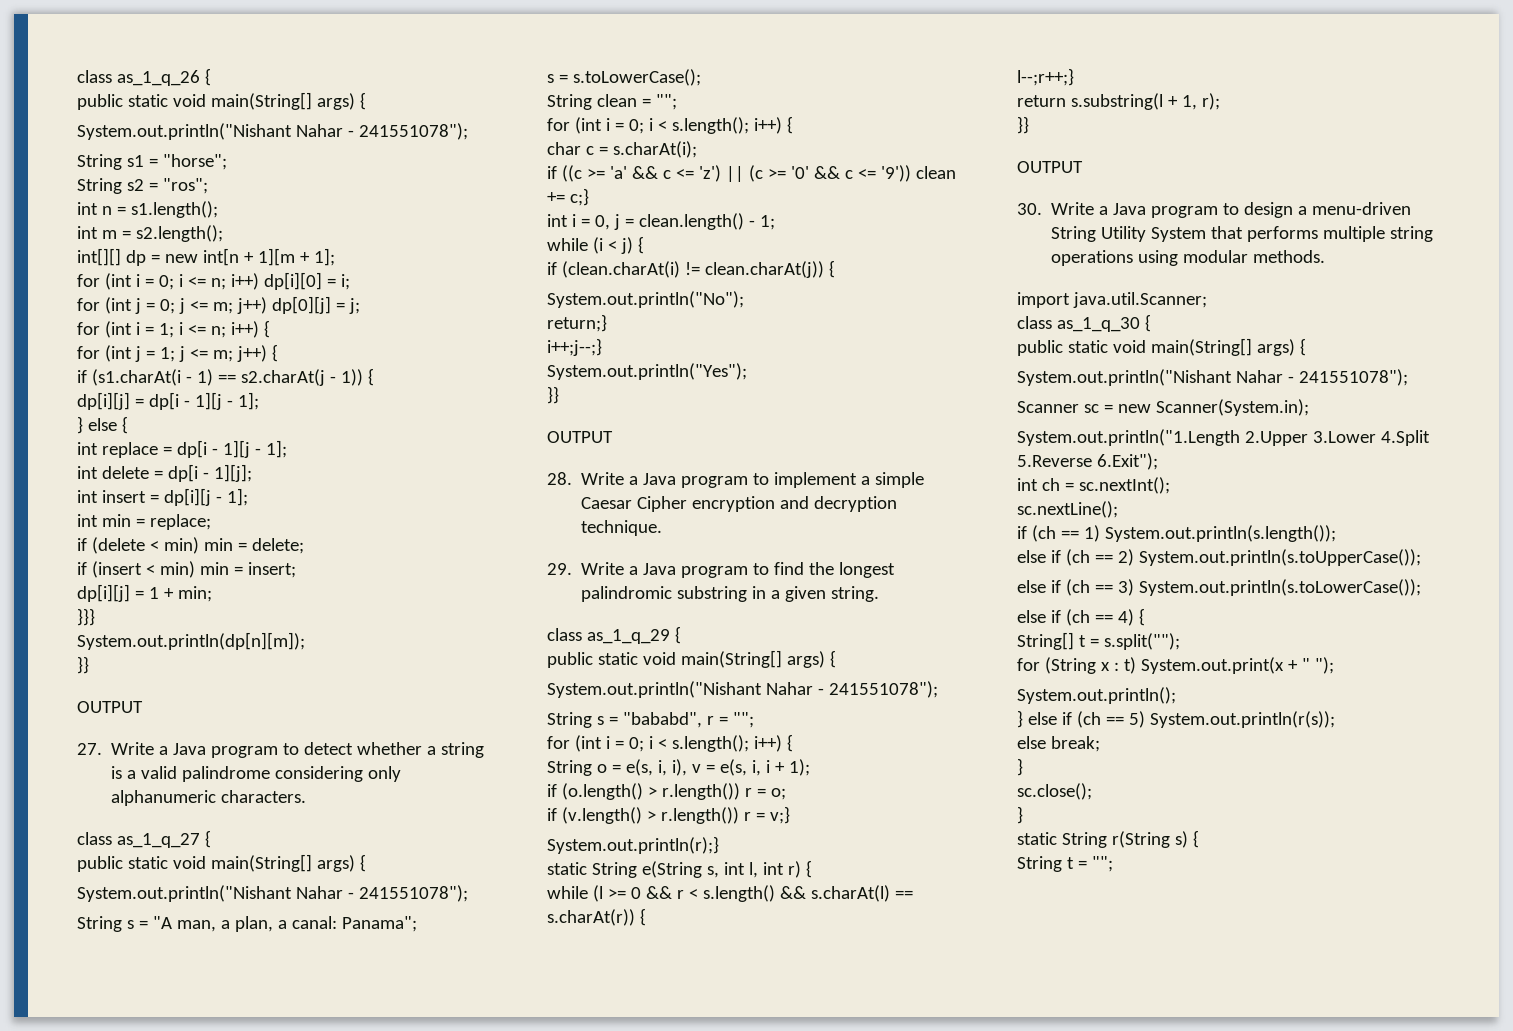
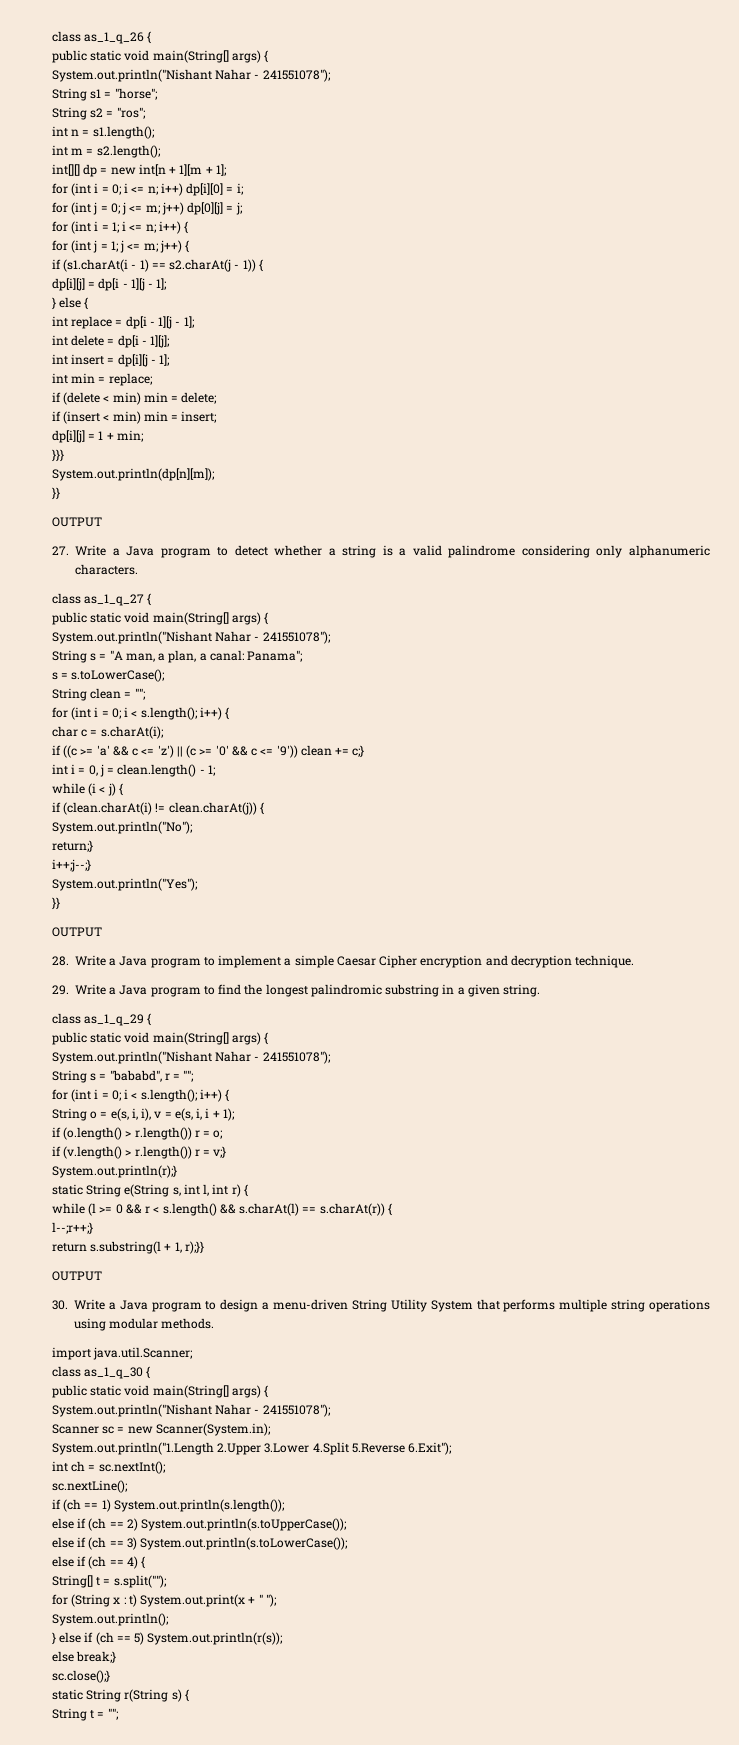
[1201,93,1220,110] [1017,116,1029,134] r); // }} -> [184,1241,204,1254] r);}}
[1050,736,1100,752] [1017,758,1023,776] [1017,783,1092,800] [1017,806,1023,824] break; // } // sc.close(); // } -> [76,1651,117,1664] [52,1670,110,1683] break;} // sc.close();}

